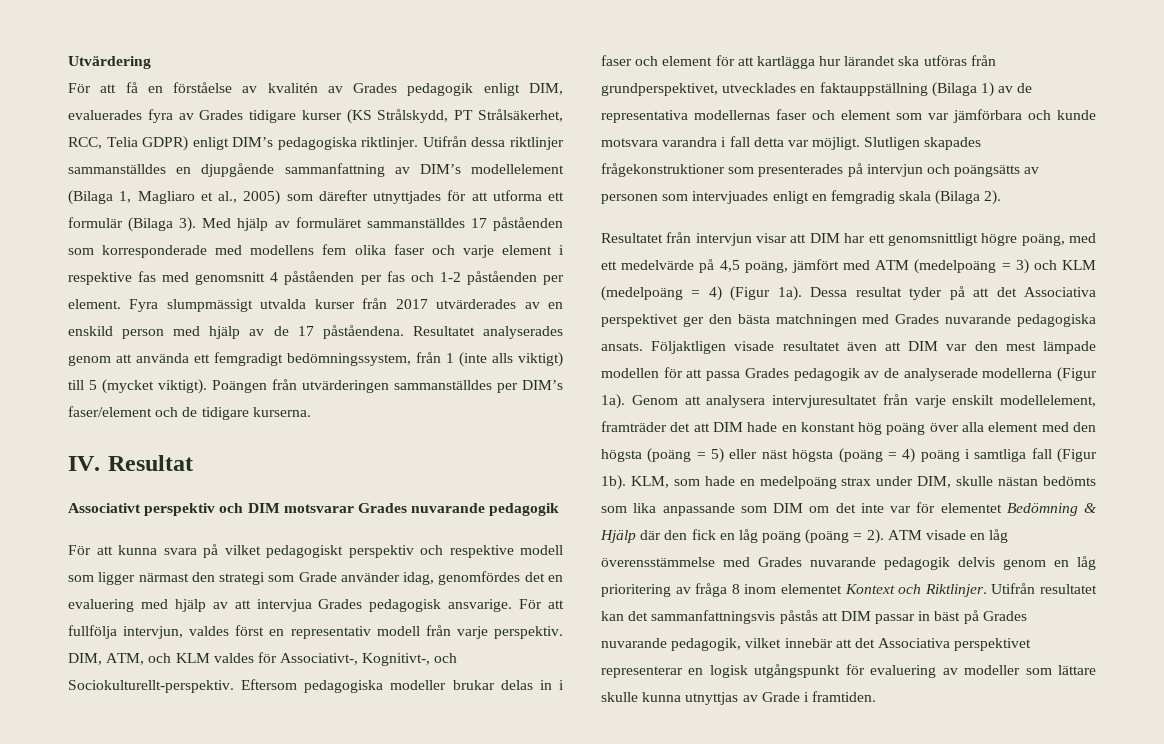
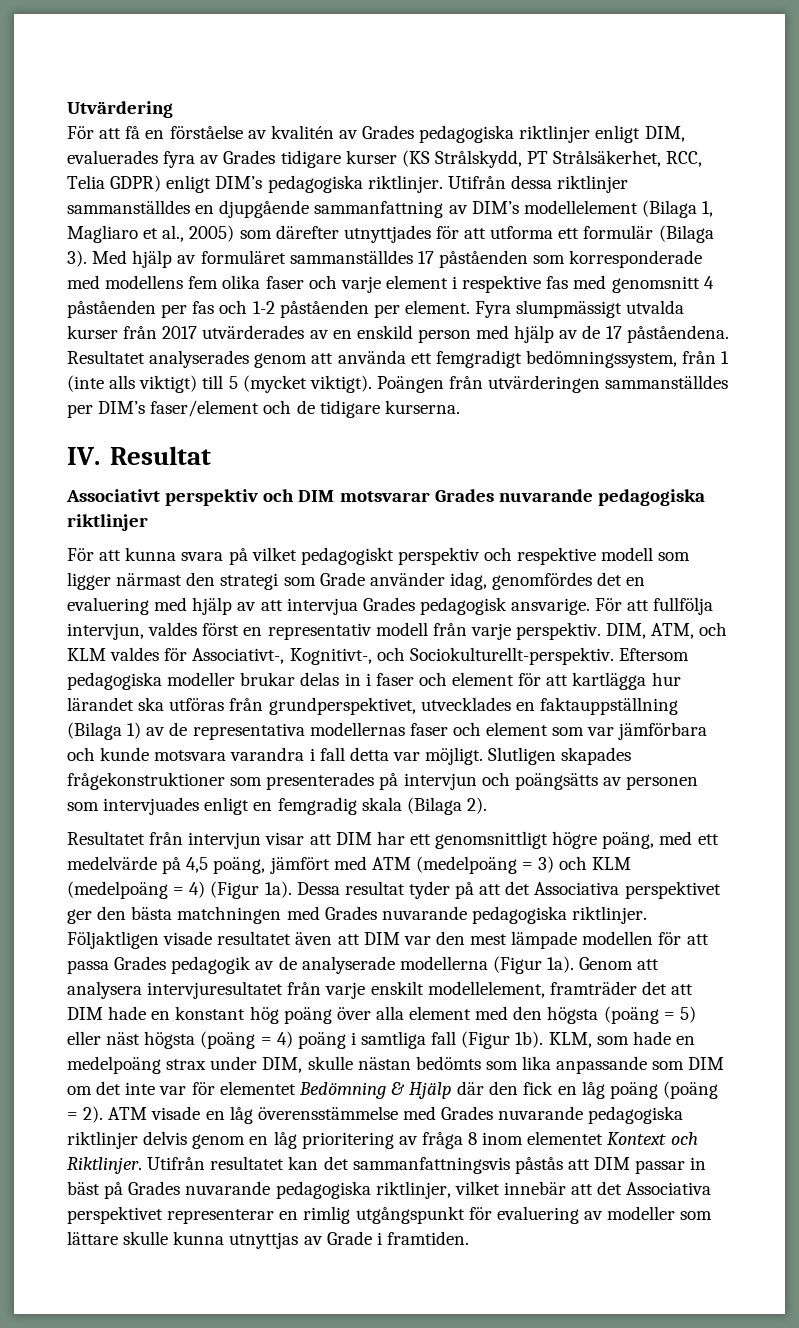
[407,83,474,96] pedagogik -> [419,125,591,143] pedagogiska riktlinjer
[489,503,560,516] pedagogik -> [597,489,705,506] [67,514,148,531] pedagogiska riktlinjer
[601,342,643,351] ansats. -> [572,906,648,924] riktlinjer.
[884,557,950,570] pedagogik -> [588,1106,684,1124] [67,1131,138,1149] pedagogiska riktlinjer
[671,638,742,651] pedagogik, -> [275,1181,451,1199] pedagogiska riktlinjer,
[709,665,748,678] logisk -> [303,1206,351,1224] rimlig

